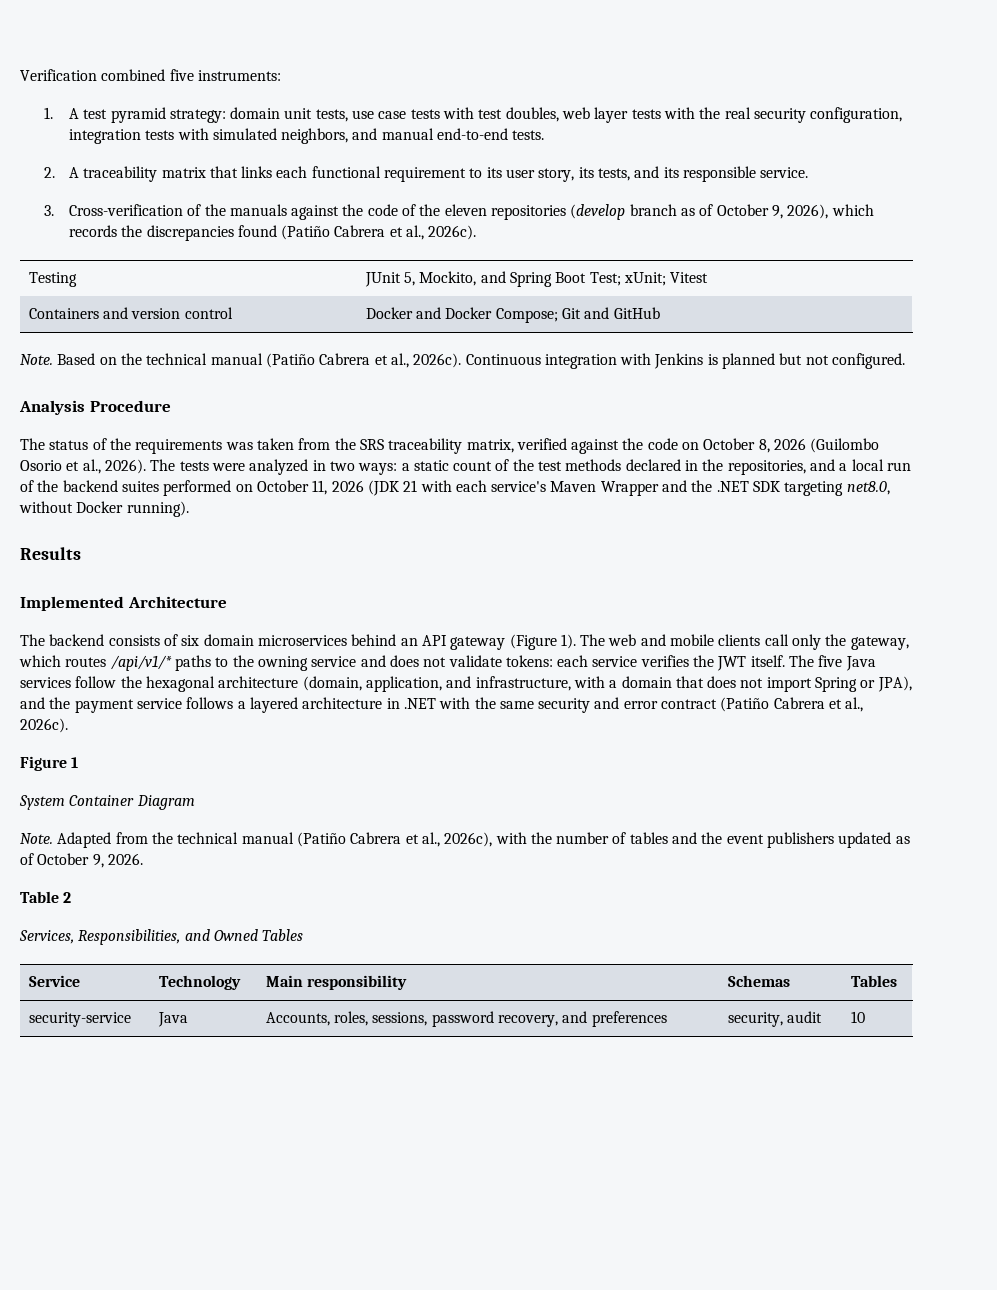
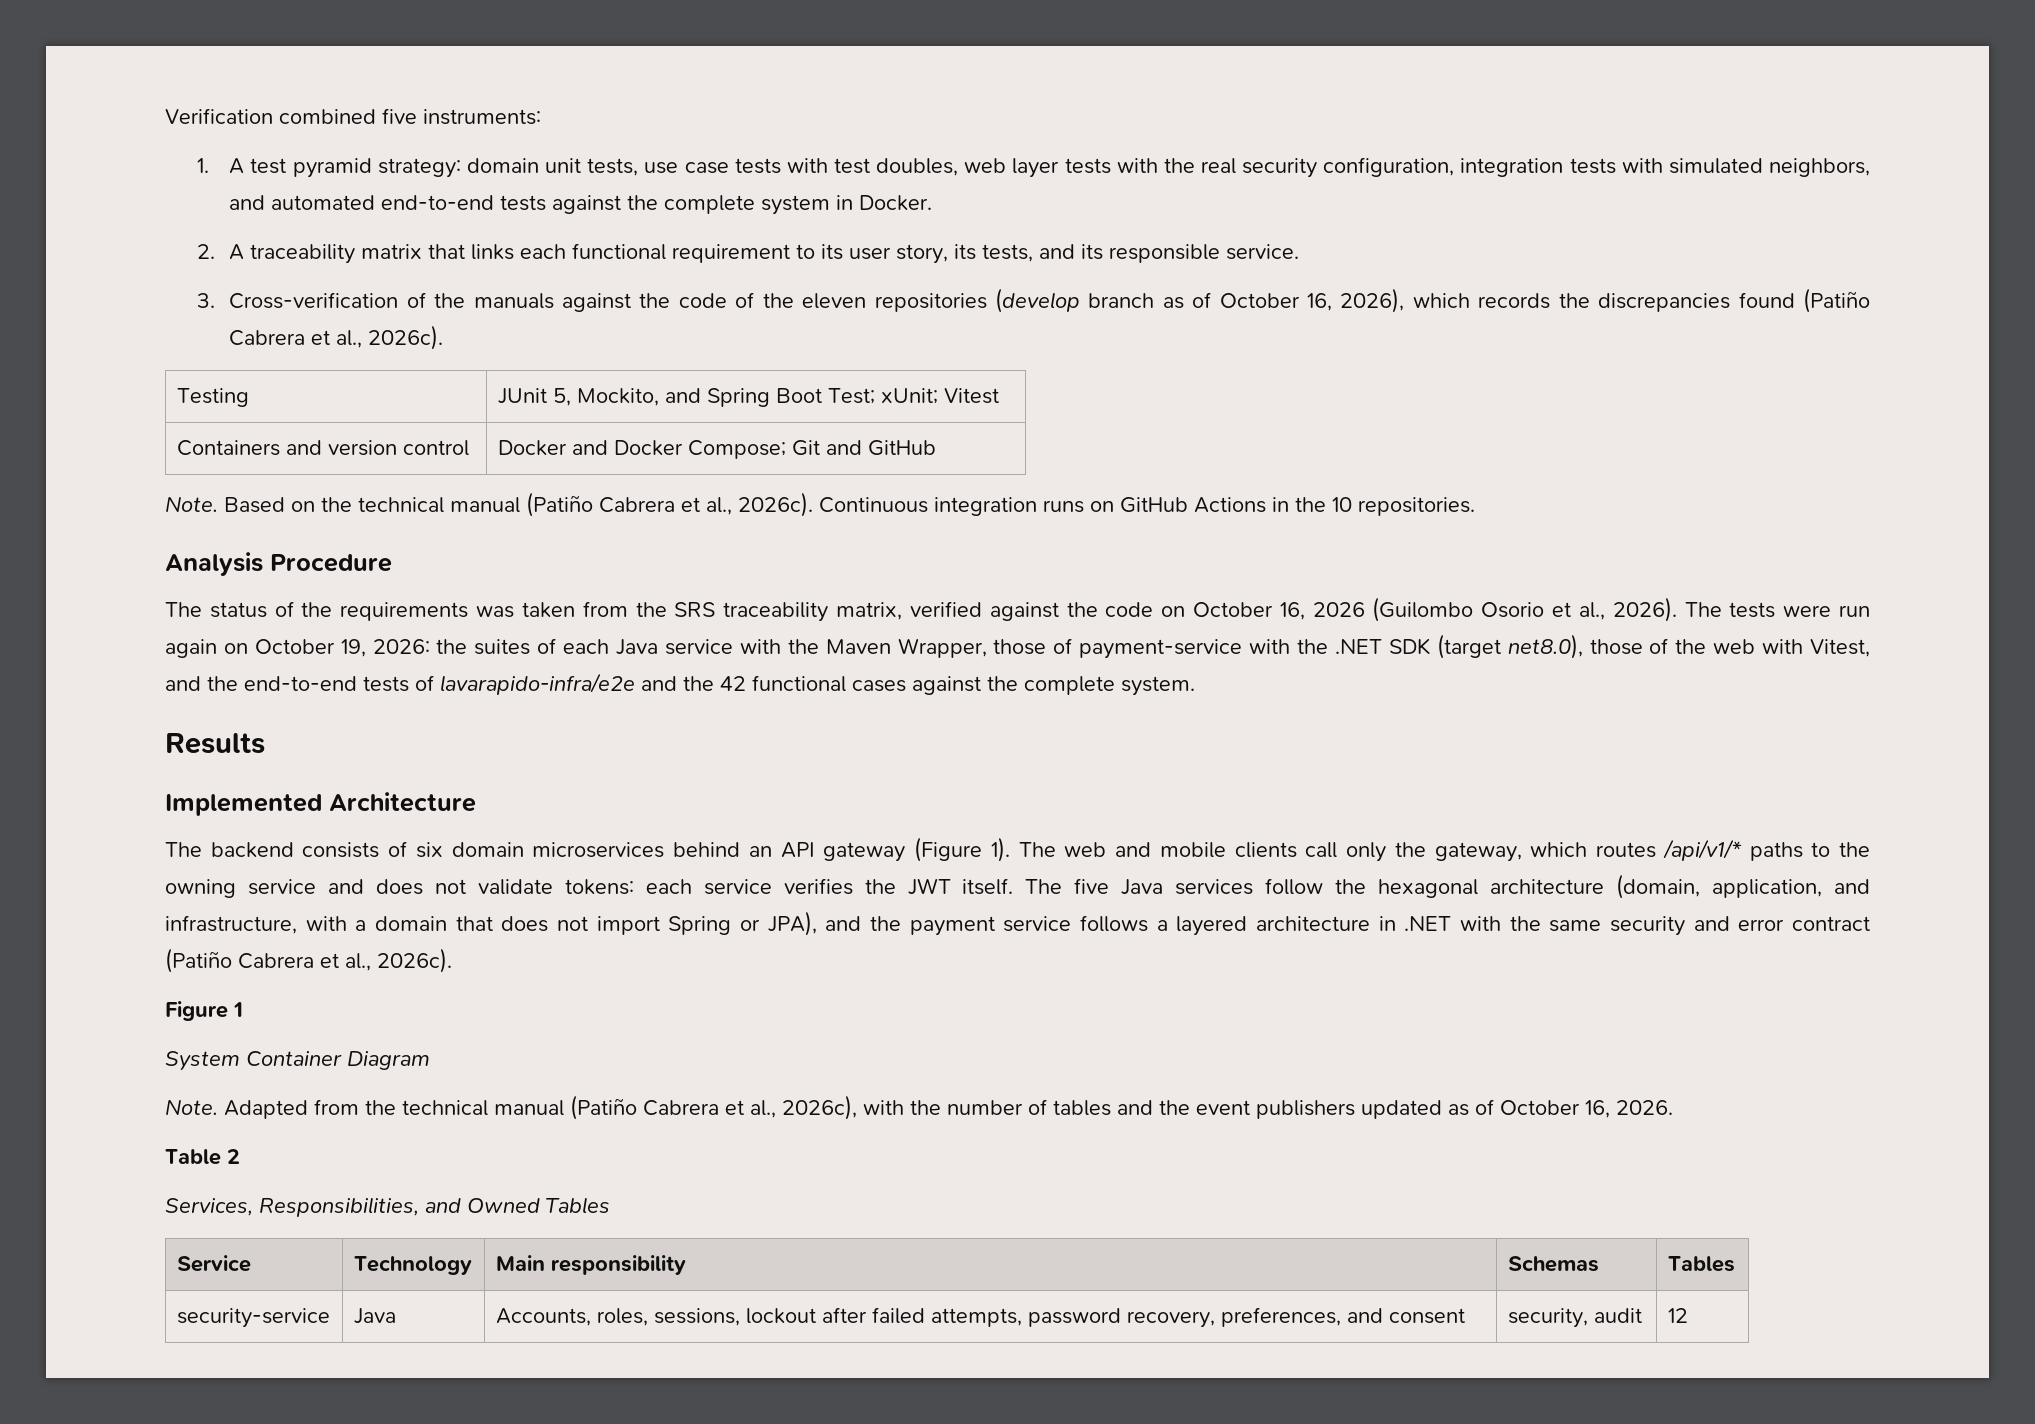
[381,128,545,140] manual end-to-end tests. -> [271,195,933,215] automated end-to-end tests against the complete system in Docker.
[771,205,783,219] 9, -> [1307,293,1333,311] 16,
[620,353,906,369] with Jenkins is planned but not configured. -> [1043,497,1475,516] runs on GitHub Actions in the 10 repositories.
[758,439,770,453] 8, -> [1279,602,1305,620] 16,
[249,459,912,475] [20,480,890,496] [19,501,189,517] analyzed in two ways: a static count of the test methods declared in the repositories, and a local run of the backend suites performed on October 11, 2026 (JDK 21 with each service's Maven Wrapper and the .NET SDK targeting net8.0, without Docker running). -> [1839,605,1871,617] [165,634,1870,659] [165,673,1195,696] run again on October 19, 2026: the suites of each Java service with the Maven Wrapper, those of payment-service with the .NET SDK (target net8.0), those of the web with Vitest, and the end-to-end tests of lavarapido-infra/e2e and the 42 functional cases against the complete system.
[92,854,104,868] 9, -> [1585,1100,1610,1118] 16,
[431,1011,667,1027] password recovery, and preferences -> [745,1307,1465,1328] lockout after failed attempts, password recovery, preferences, and consent
[850,1011,865,1023] 10 -> [1667,1308,1688,1323] 12

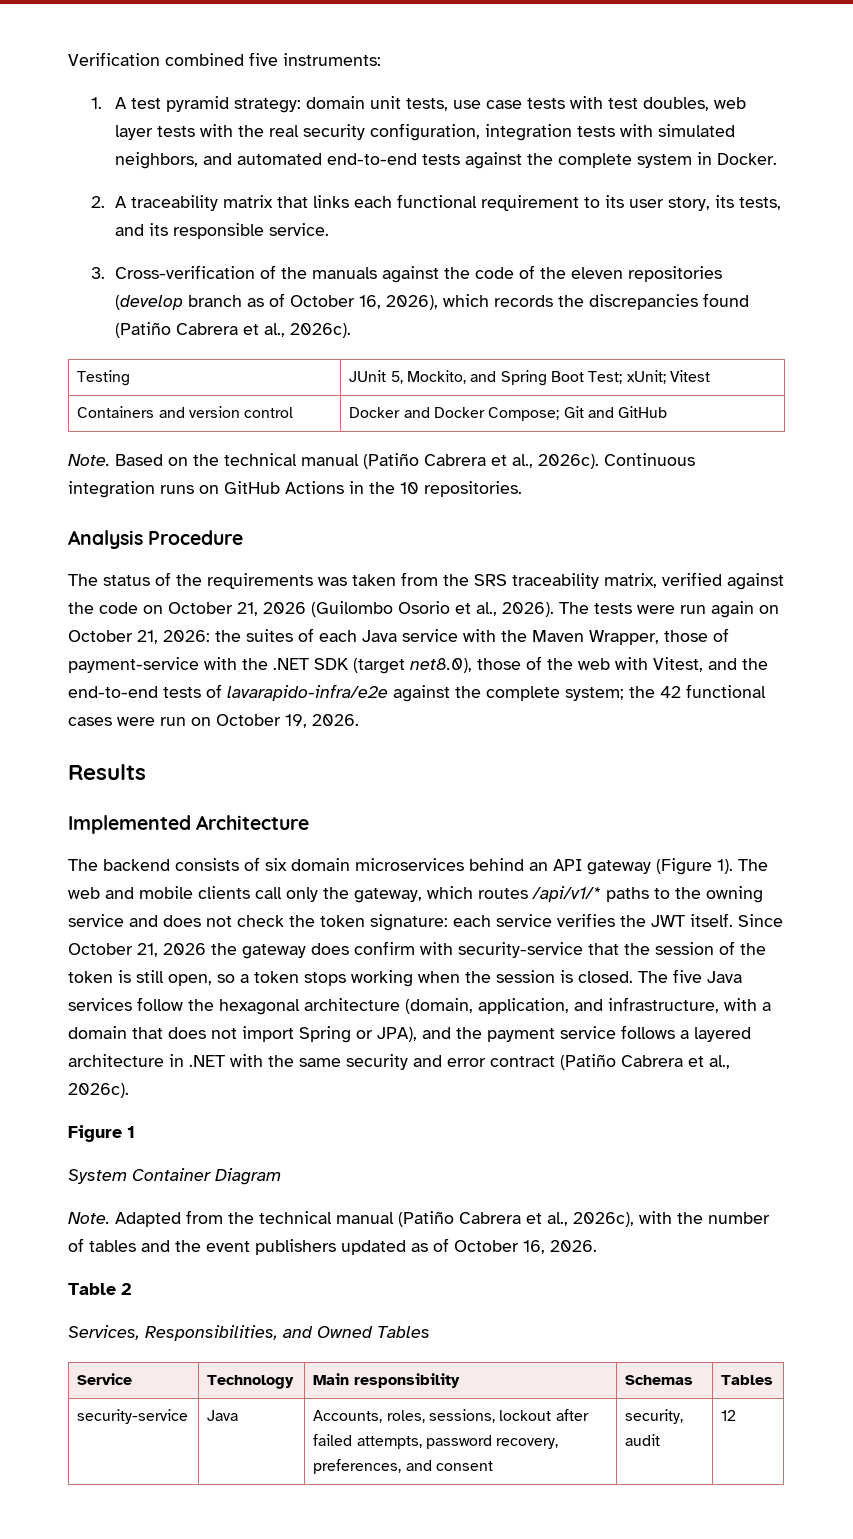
[1279,602,1305,620] 16, -> [237,602,258,616] 21,
[340,639,366,657] 19, -> [137,630,158,644] 21,
[641,675,1195,696] and the 42 functional cases against the complete system. -> [393,684,766,702] [68,714,359,728] against the complete system; the 42 functional cases were run on October 19, 2026.
[477,879,634,895] validate tokens: -> [237,914,448,931] check the token signature:
(1014, 886) none -> [738,914,783,927] [68,941,766,959] [68,970,633,987] Since October 21, 2026 the gateway does confirm with security-service that the session of the token is still open, so a token stops working when the session is closed.

